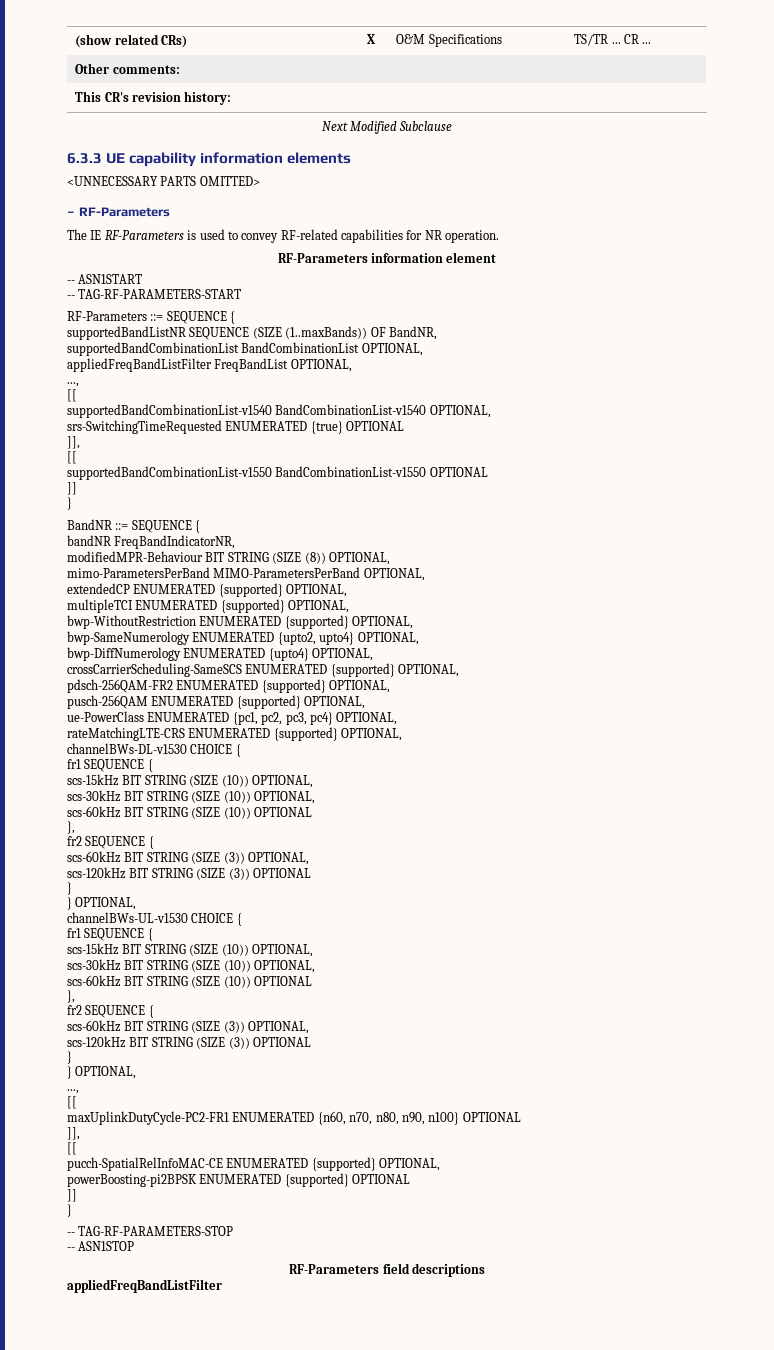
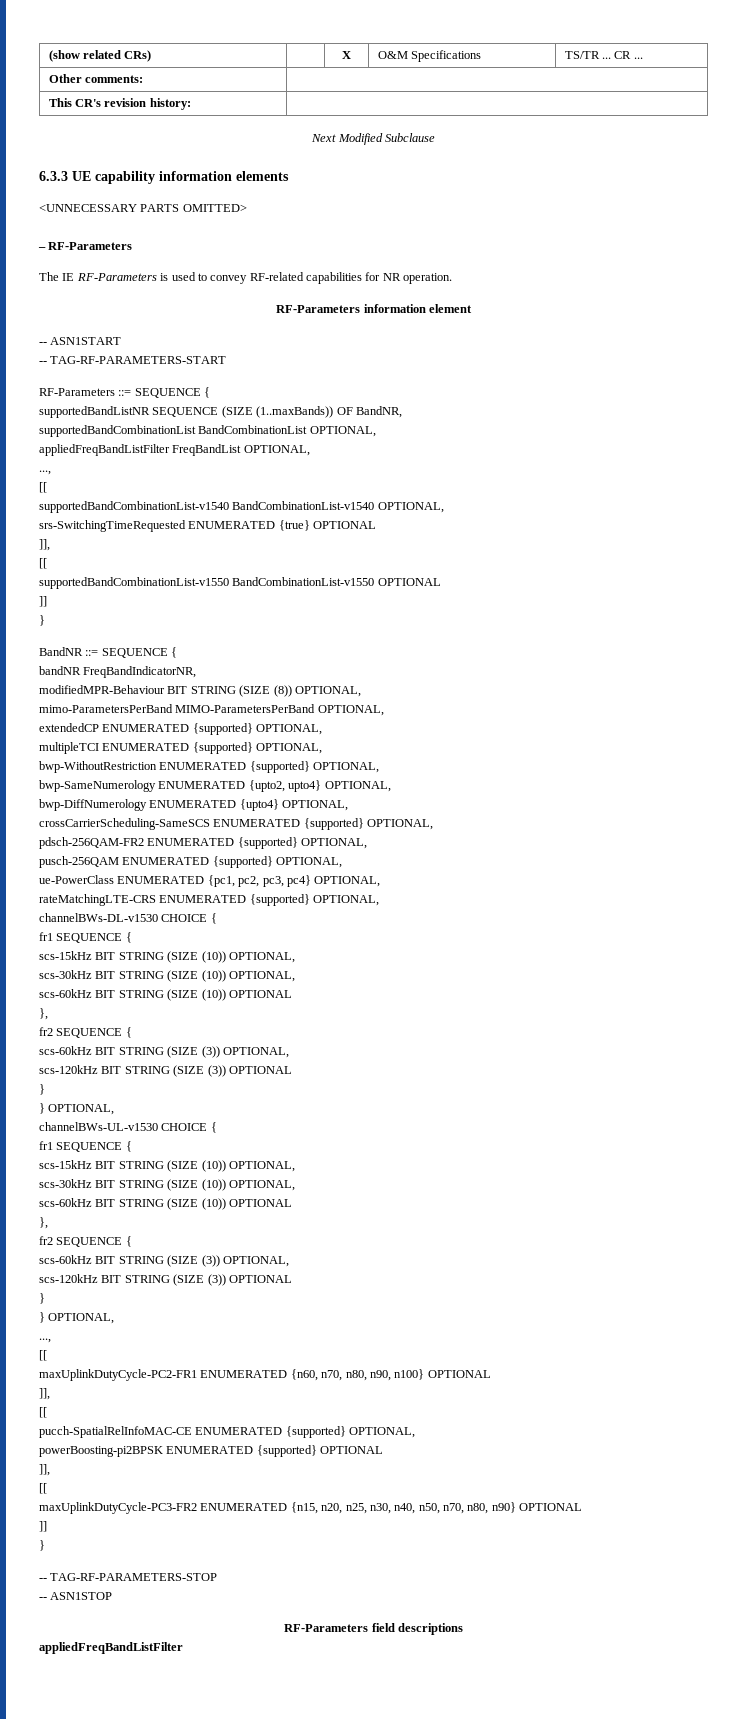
(411, 1179) none -> [39,1464,50,1476] [39,1483,47,1494] [39,1502,583,1514] // ]], // [[ // maxUplinkDutyCycle-PC3-FR2 ENUMERATED {n15, n20, n25, n30, n40, n50, n70, n80, n90} OPTIONAL

